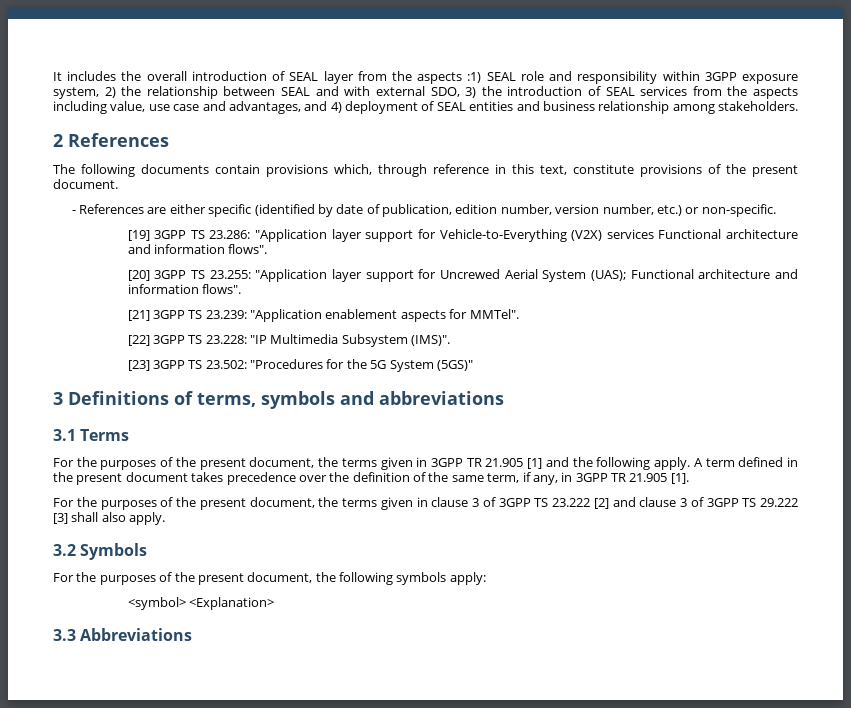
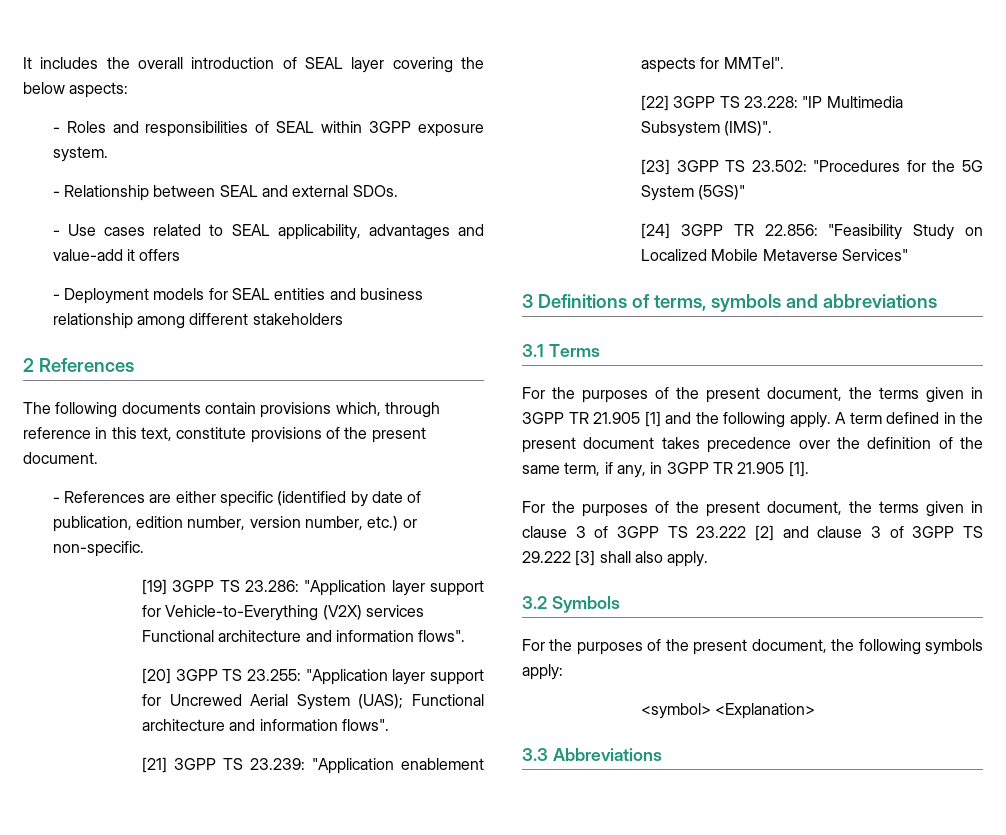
[357,71,798,84] [53,86,798,99] [53,101,435,114] from the aspects :1) SEAL role and responsibility within 3GPP exposure system, 2) the relationship between SEAL and with external SDO, 3) the introduction of SEAL services from the aspects including value, use case and advantages, and 4) deployment of -> [392,57,484,73] [23,82,129,98] [52,121,485,137] [52,146,108,162] [52,185,398,201] [52,224,485,240] [52,249,181,261] [52,288,228,304] covering the below aspects: // - Roles and responsibilities of SEAL within 3GPP exposure system. // - Relationship between SEAL and external SDOs. // - Use cases related to SEAL applicability, advantages and value-add it offers // - Deployment models for
[718,101,798,111] stakeholders. -> [189,313,343,325] different stakeholders
(473, 365) none -> [641,223,983,240] [641,249,909,261] // [24] 3GPP TR 22.856: "Feasibility Study on Localized Mobile Metaverse Services"

